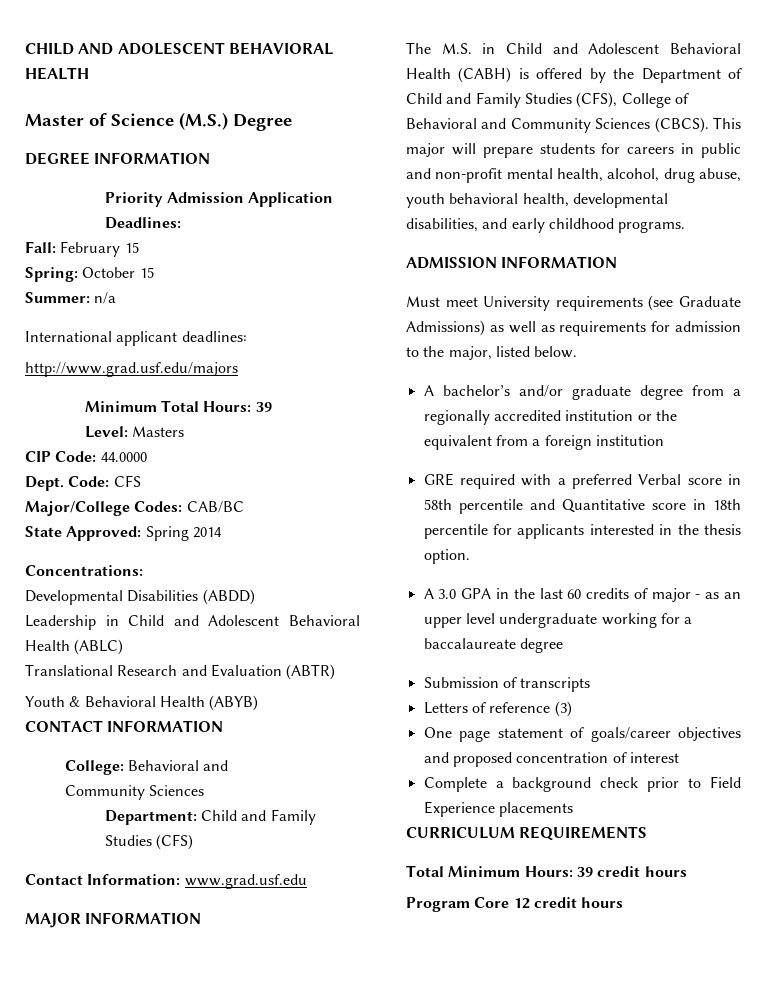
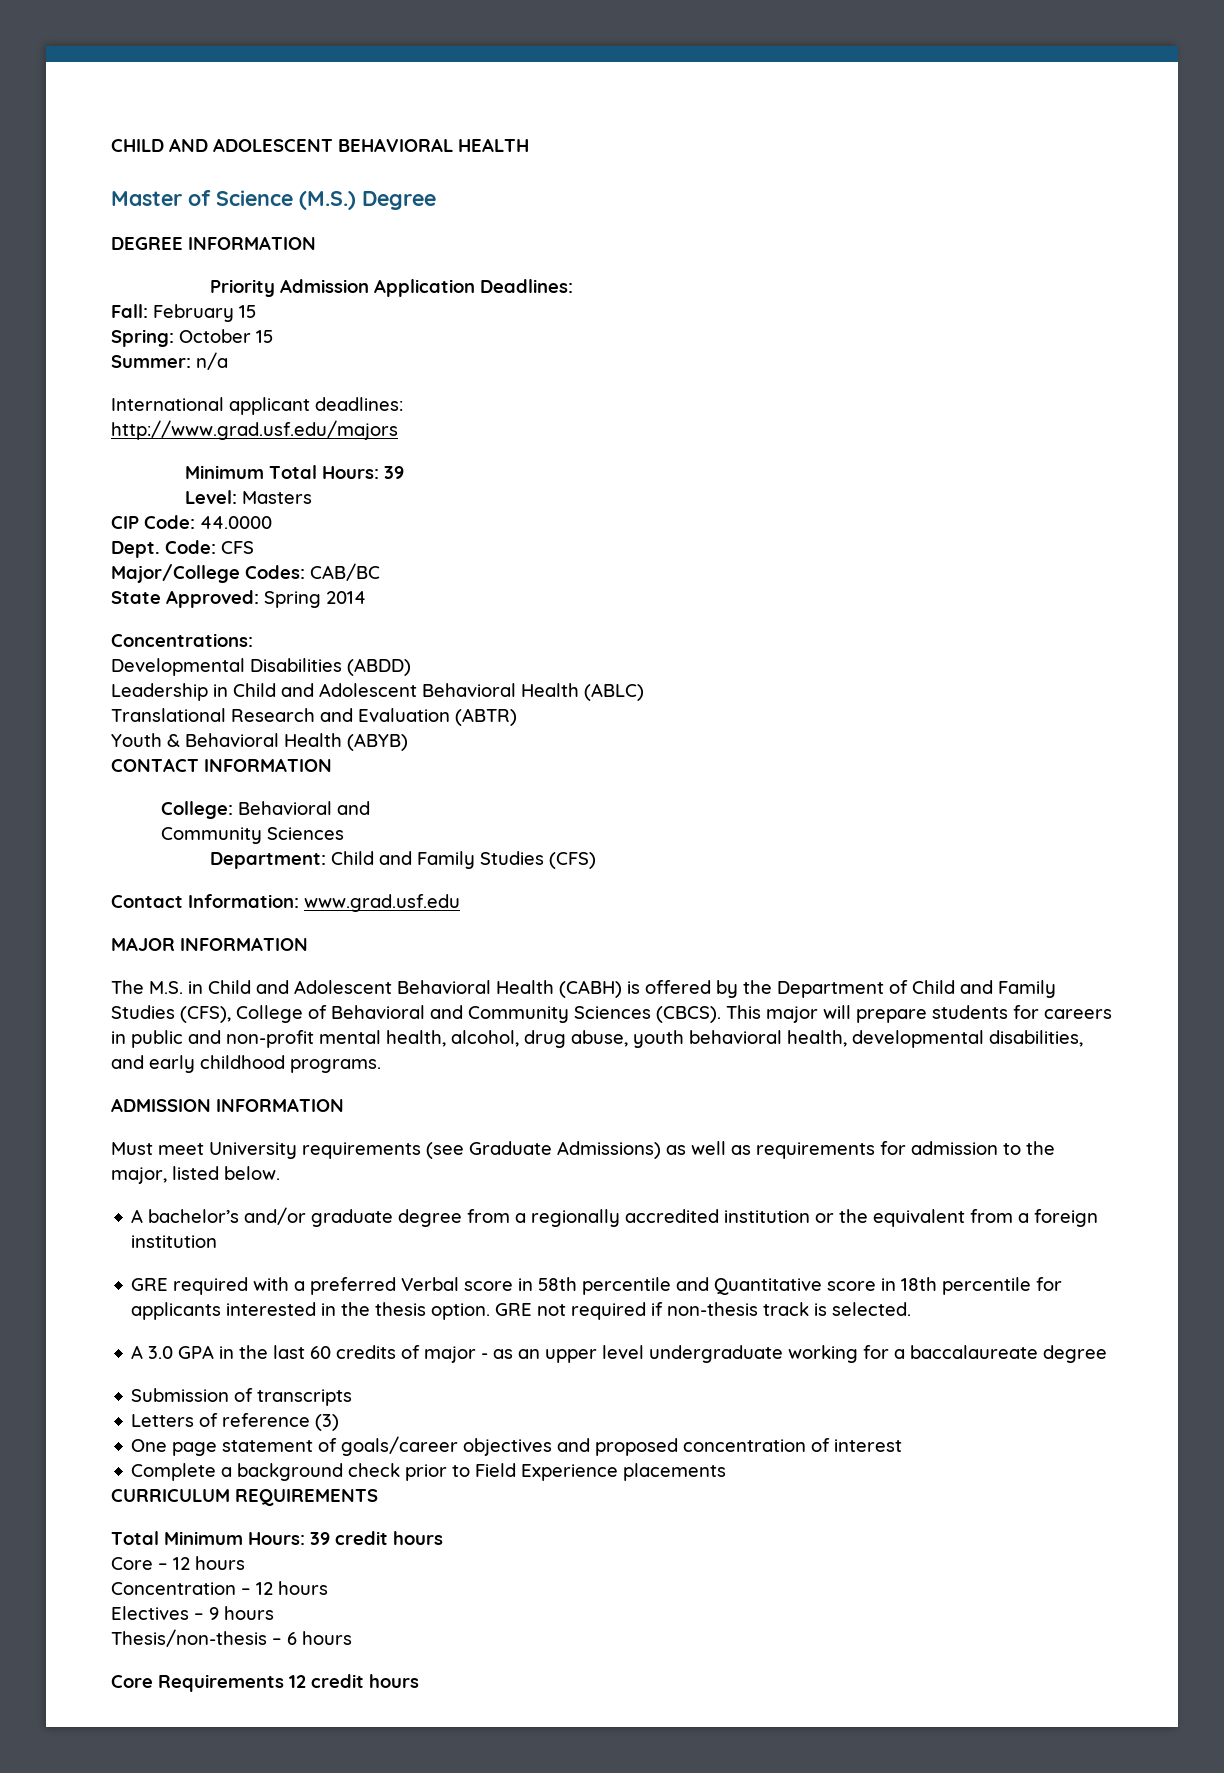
(470, 556) none -> [495,1302,912,1320] GRE not required if non-thesis track is selected.
[406,897,510,912] Program Core -> [111,1556,245,1570] [111,1581,328,1595] [111,1606,274,1620] [111,1629,352,1647] [111,1674,284,1692] Core – 12 hours // Concentration – 12 hours // Electives – 9 hours // Thesis/non-thesis – 6 hours // Core Requirements

